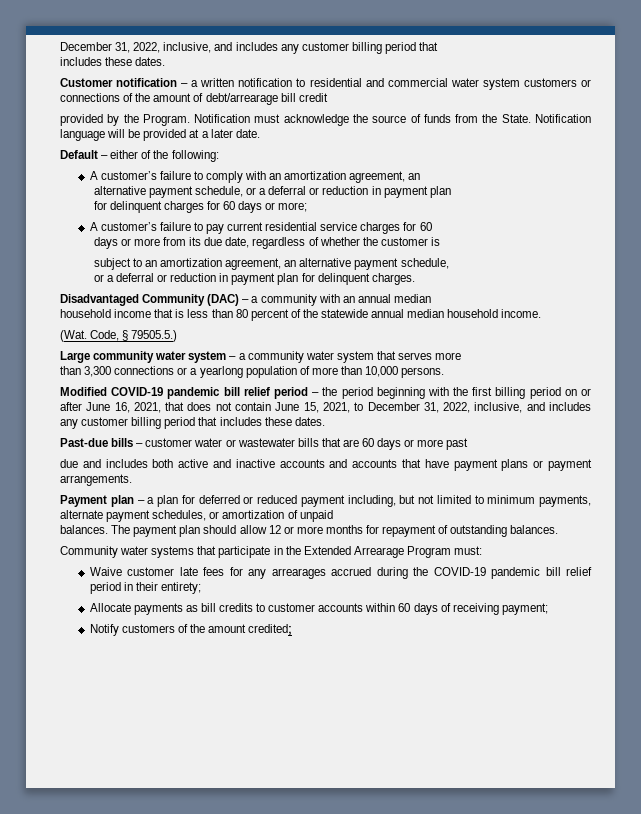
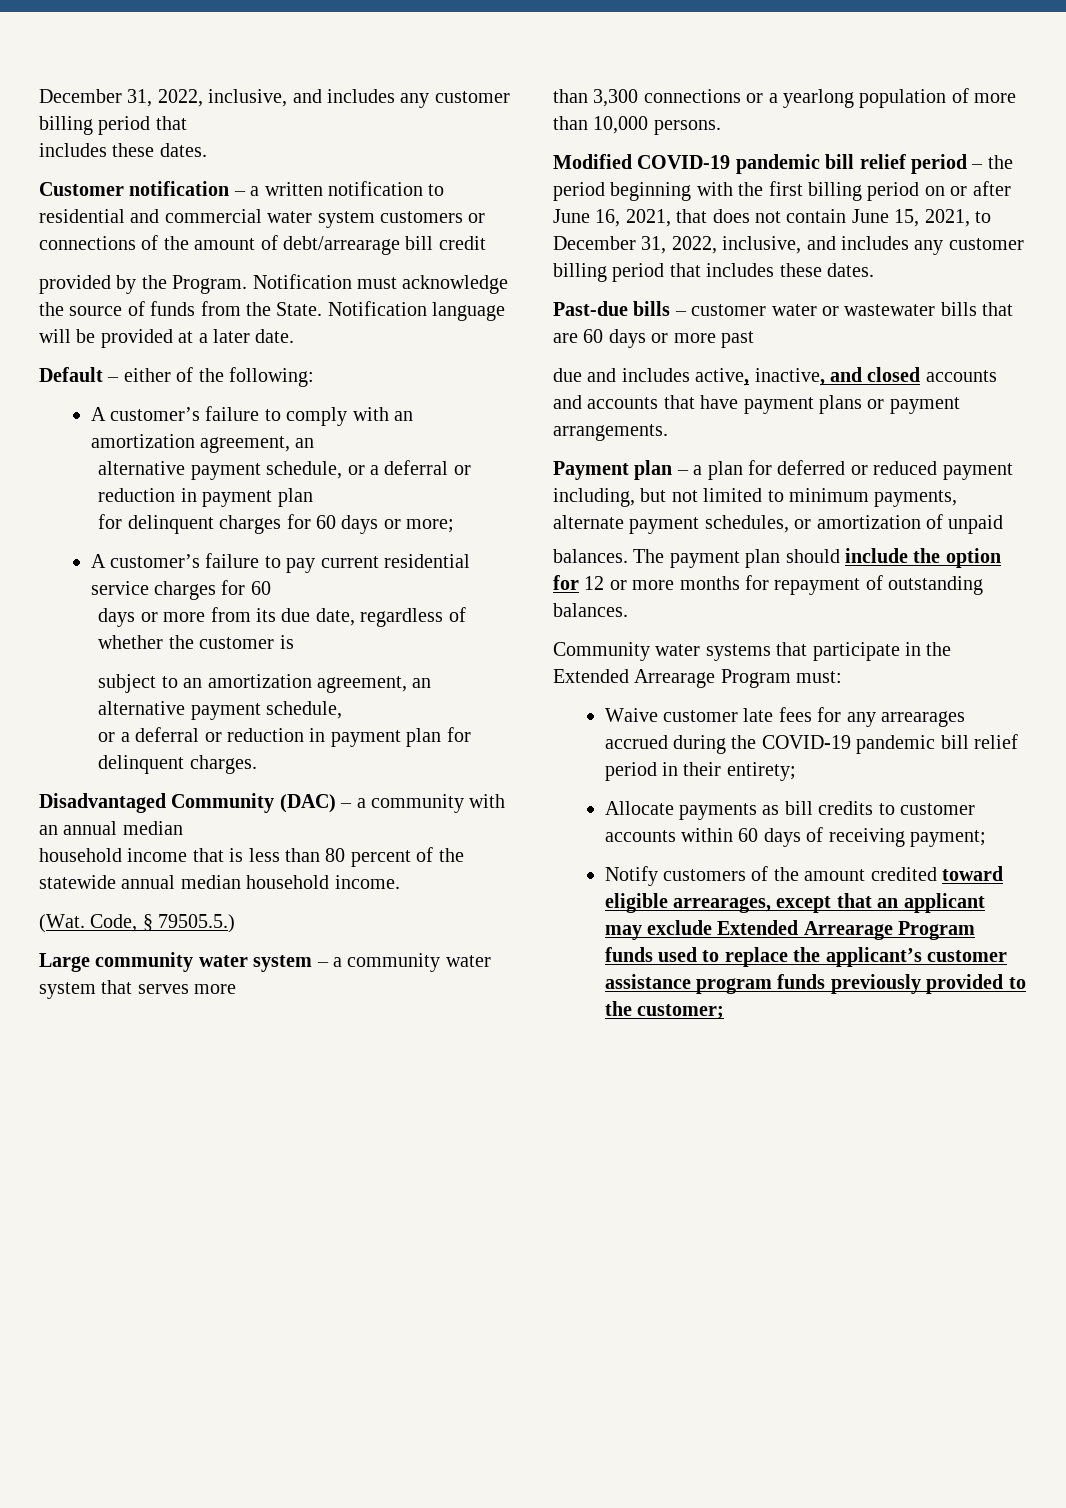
[152,459,275,468] both active and inactive -> [695,367,921,386] active, inactive, and closed
[239,525,267,534] allow -> [845,548,1001,568] [553,575,579,590] include the option for
[248,624,293,635] credited; -> [870,866,1004,881] [604,893,985,913] [604,920,976,940] [604,947,1008,967] [604,974,1026,994] [604,1001,725,1019] credited toward eligible arrearages, except that an applicant may exclude Extended Arrearage Program funds used to replace the applicant’s customer assistance program funds previously provided to the customer;

